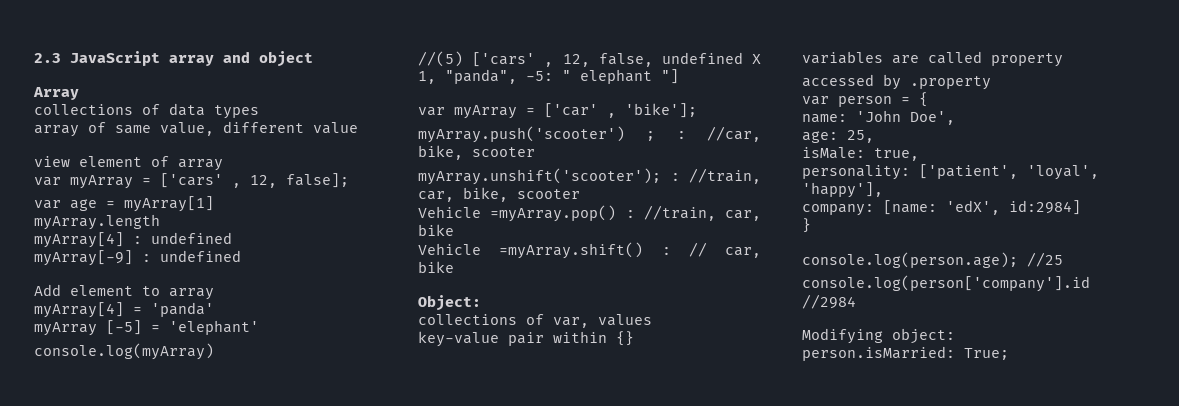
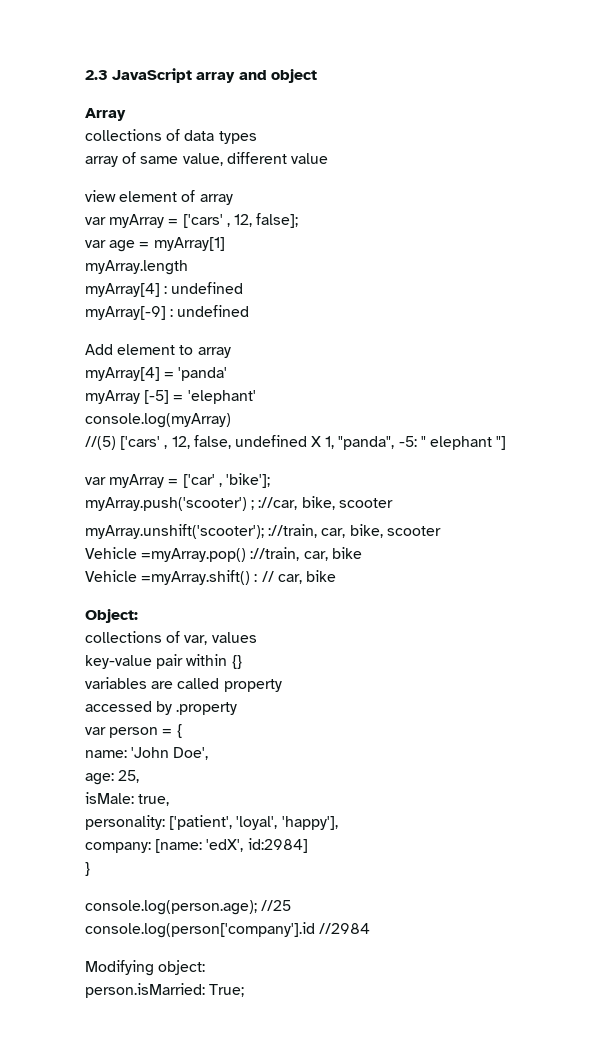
[676,126,761,142] : //car, -> [258,497,298,510] ://car,
[670,168,761,184] : //train, -> [268,524,318,538] ://train,
[625,205,716,221] : //train, -> [250,547,300,561] ://train,

